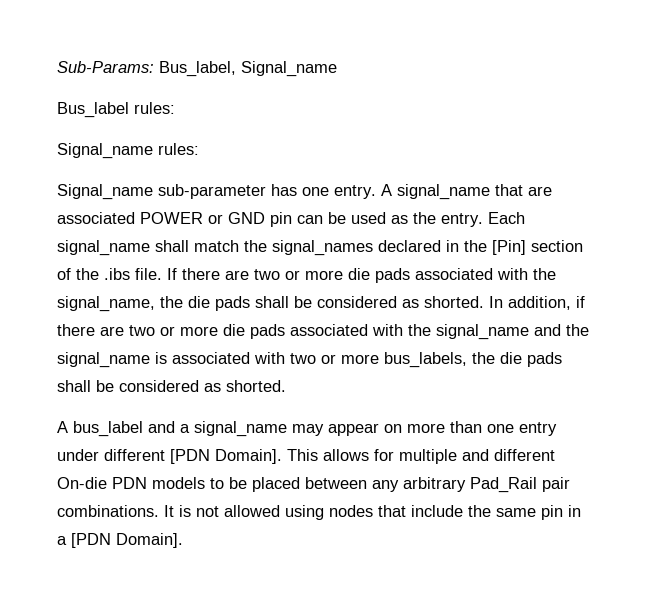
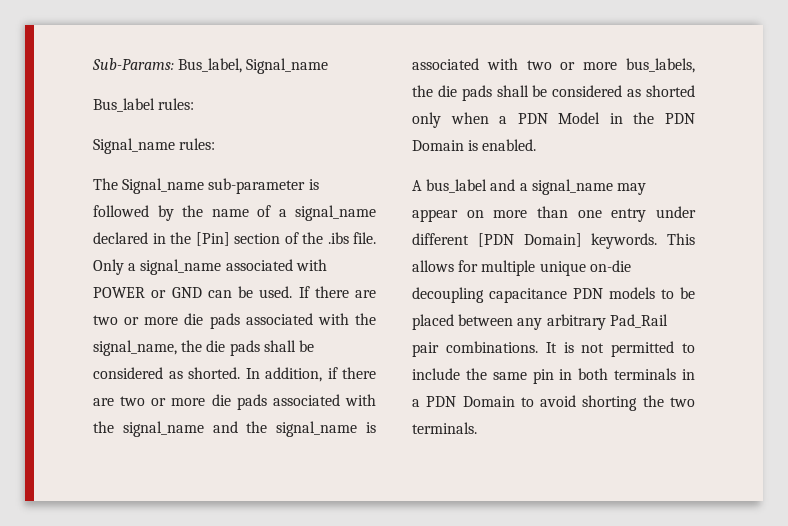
(199, 149) none -> [93,178,118,190] The
[271,184,552,200] [57,212,525,227] [57,240,373,256] has one entry. A signal_name that are associated POWER or GND pin can be used as the entry. Each signal_name shall match the signal_names -> [308,179,319,190] [93,205,376,221] is followed by the name of a signal_name
(162, 274) none -> [93,259,327,275] [93,286,293,298] Only a signal_name associated with POWER or GND can be used.
[226,380,286,392] shorted. -> [646,85,695,97] [412,112,695,128] [412,139,537,151] shorted only when a PDN Model in the PDN Domain is enabled.
[215,449,282,464] Domain]. -> [523,233,658,249] Domain] keywords.
[462,449,555,461] [57,477,107,489] and different On-die -> [539,260,631,276] [412,287,567,303] unique on-die decoupling capacitance
[224,505,406,520] allowed using nodes that -> [611,341,695,357] permitted to
[57,533,183,548] a [PDN Domain]. -> [578,368,695,380] [412,395,695,411] [412,422,477,434] both terminals in a PDN Domain to avoid shorting the two terminals.

